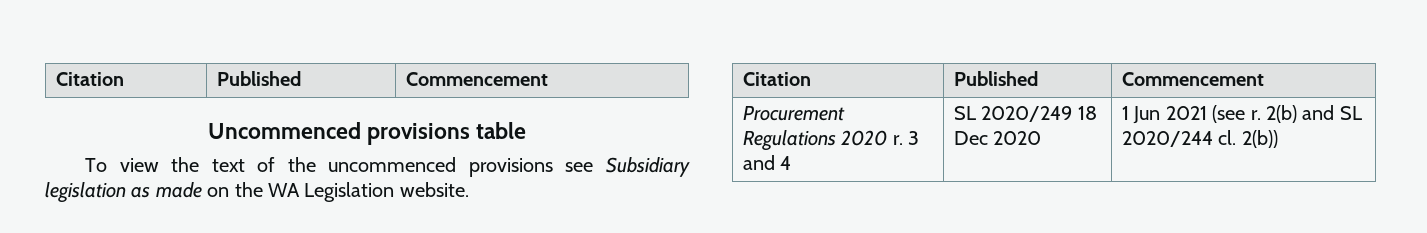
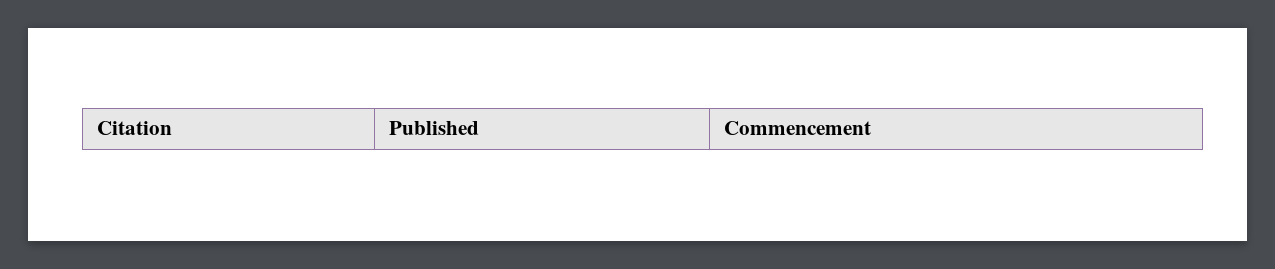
[56,72,125,86] [217,71,302,86] [406,72,549,86] [207,122,527,145] [85,157,690,177] [45,182,469,203] [743,72,812,86] [954,71,1039,86] [1122,72,1265,86] [743,106,846,121] [743,130,920,151] [743,155,792,170] [954,106,1097,122] [954,131,1042,145] [1122,105,1362,124] [1122,130,1278,148] Citation | Published | Commencement // Uncommenced provisions table // To view the text of the uncommenced provisions see Subsidiary legislation as made on the WA Legislation website. // Citation | Published | Commencement // Procurement Regulations 2020 r. 3 and 4 | SL 2020/249 18 Dec 2020 | 1 Jun 2021 (see r. 2(b) and SL 2020/244 cl. 2(b)) -> [96,121,172,135] [388,121,479,135] [723,121,871,135] Citation | Published | Commencement

